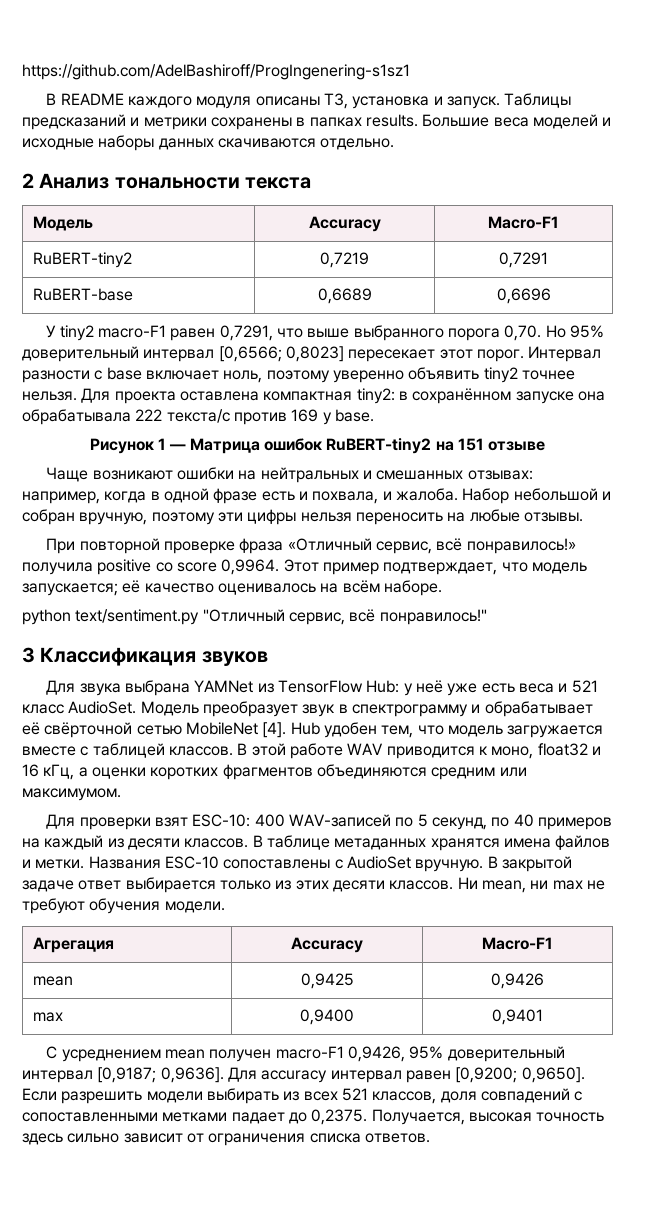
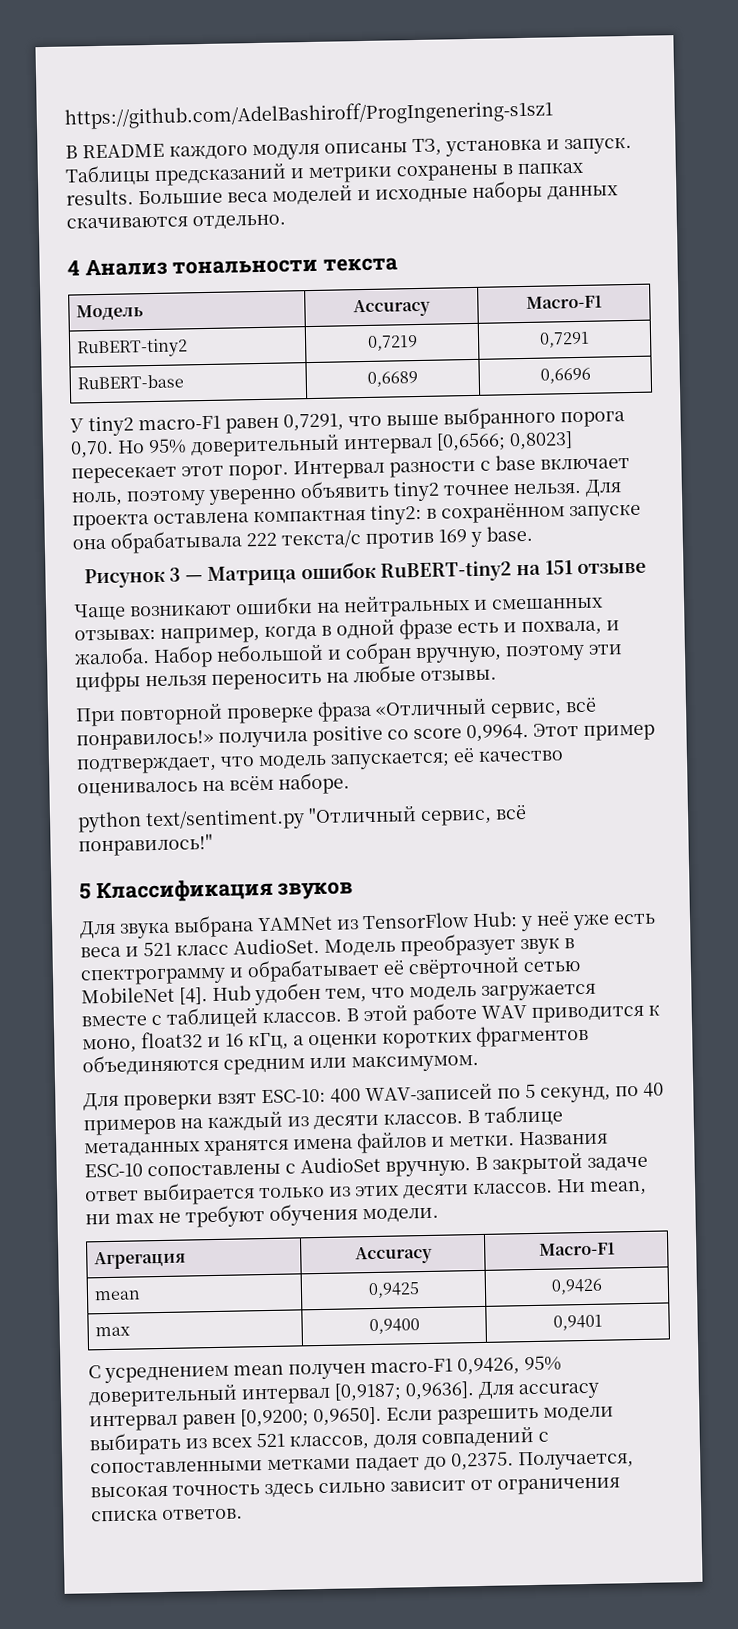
[22,173,34,188] 2 -> [67,260,80,276] 4
[158,438,167,450] 1 -> [168,567,181,582] 3
[22,647,35,663] 3 -> [79,883,91,900] 5

